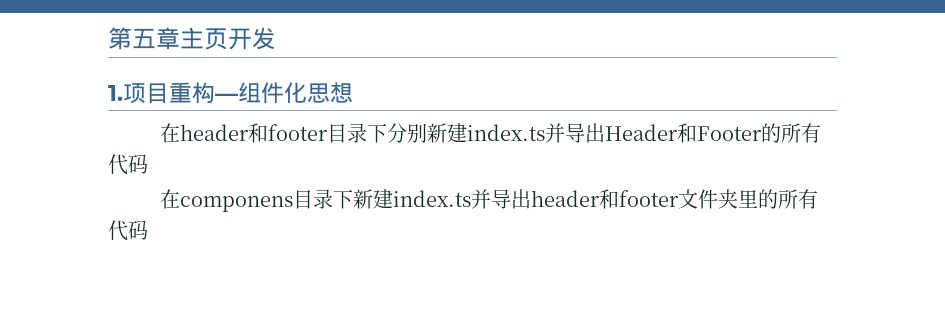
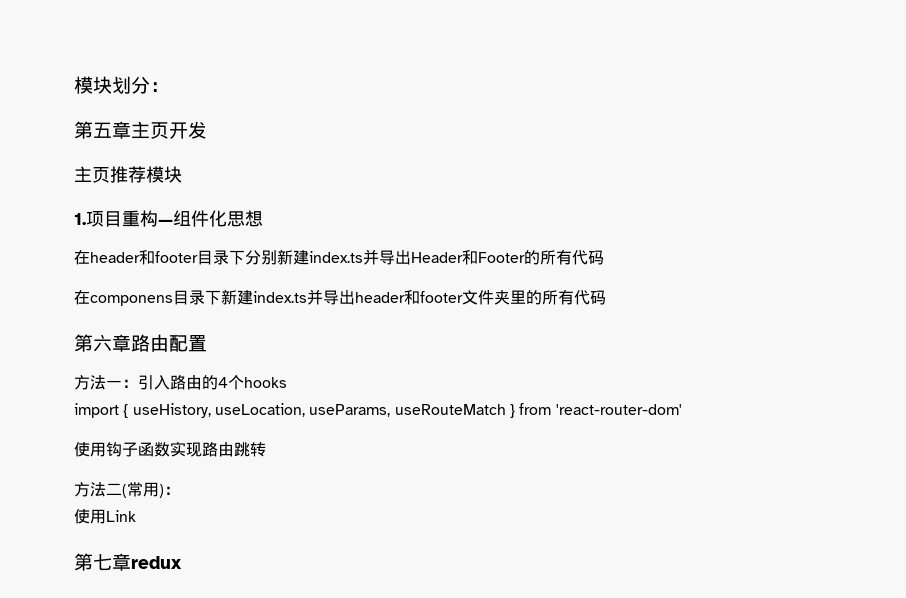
(108, 38) none -> [74,76,169,94] 模块划分： //
(276, 38) none -> [74,166,182,183] // 主页推荐模块
(148, 230) none -> [74,334,207,352] [74,375,287,390] [74,403,682,418] [74,441,266,457] [74,482,180,498] [74,509,136,524] [74,553,182,571] // 第六章路由配置 // 方法一：引入路由的4个hooks // import { useHistory, useLocation, useParams, useRouteMatch } from 'react-router-dom' // 使用钩子函数实现路由跳转 // 方法二(常用)： // 使用Link // 第七章redux

